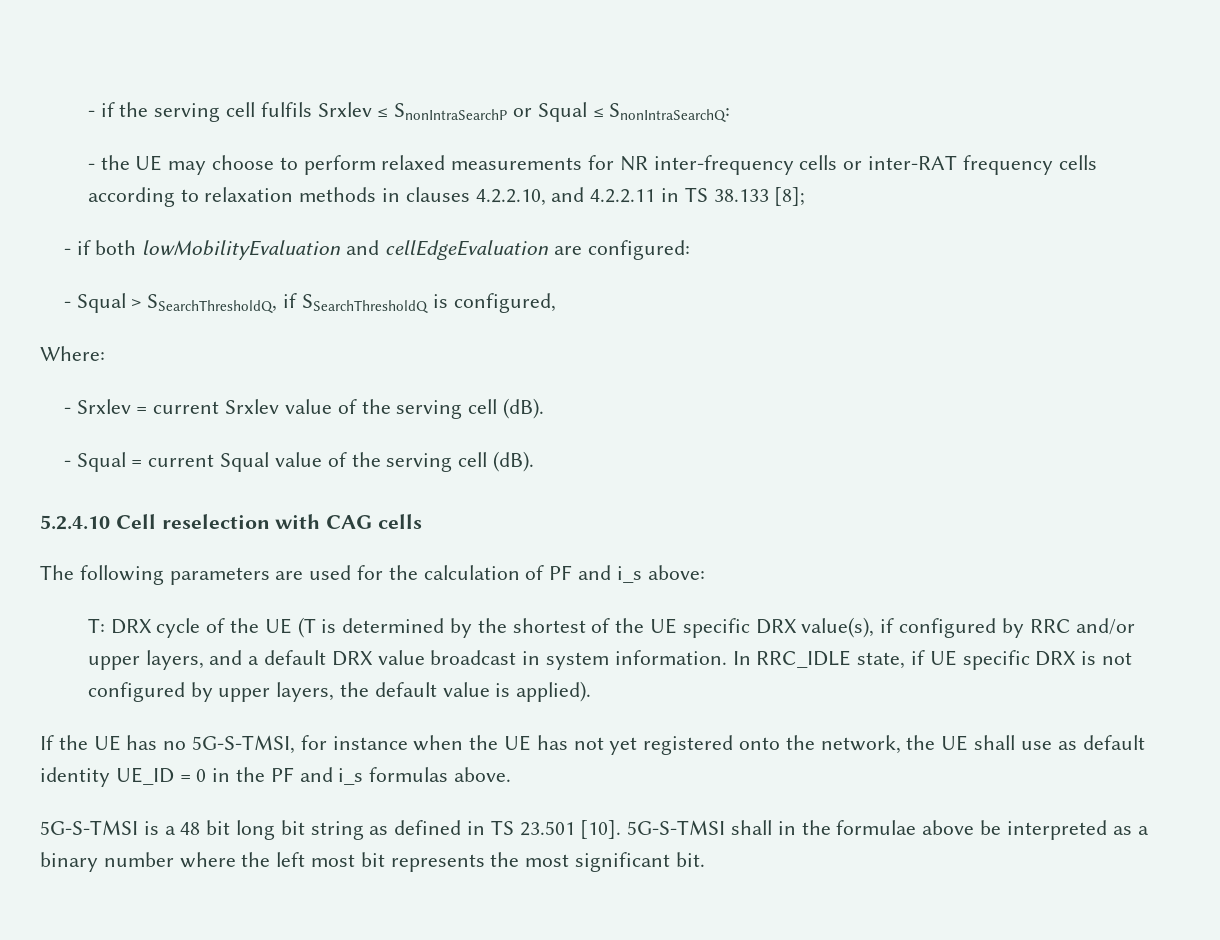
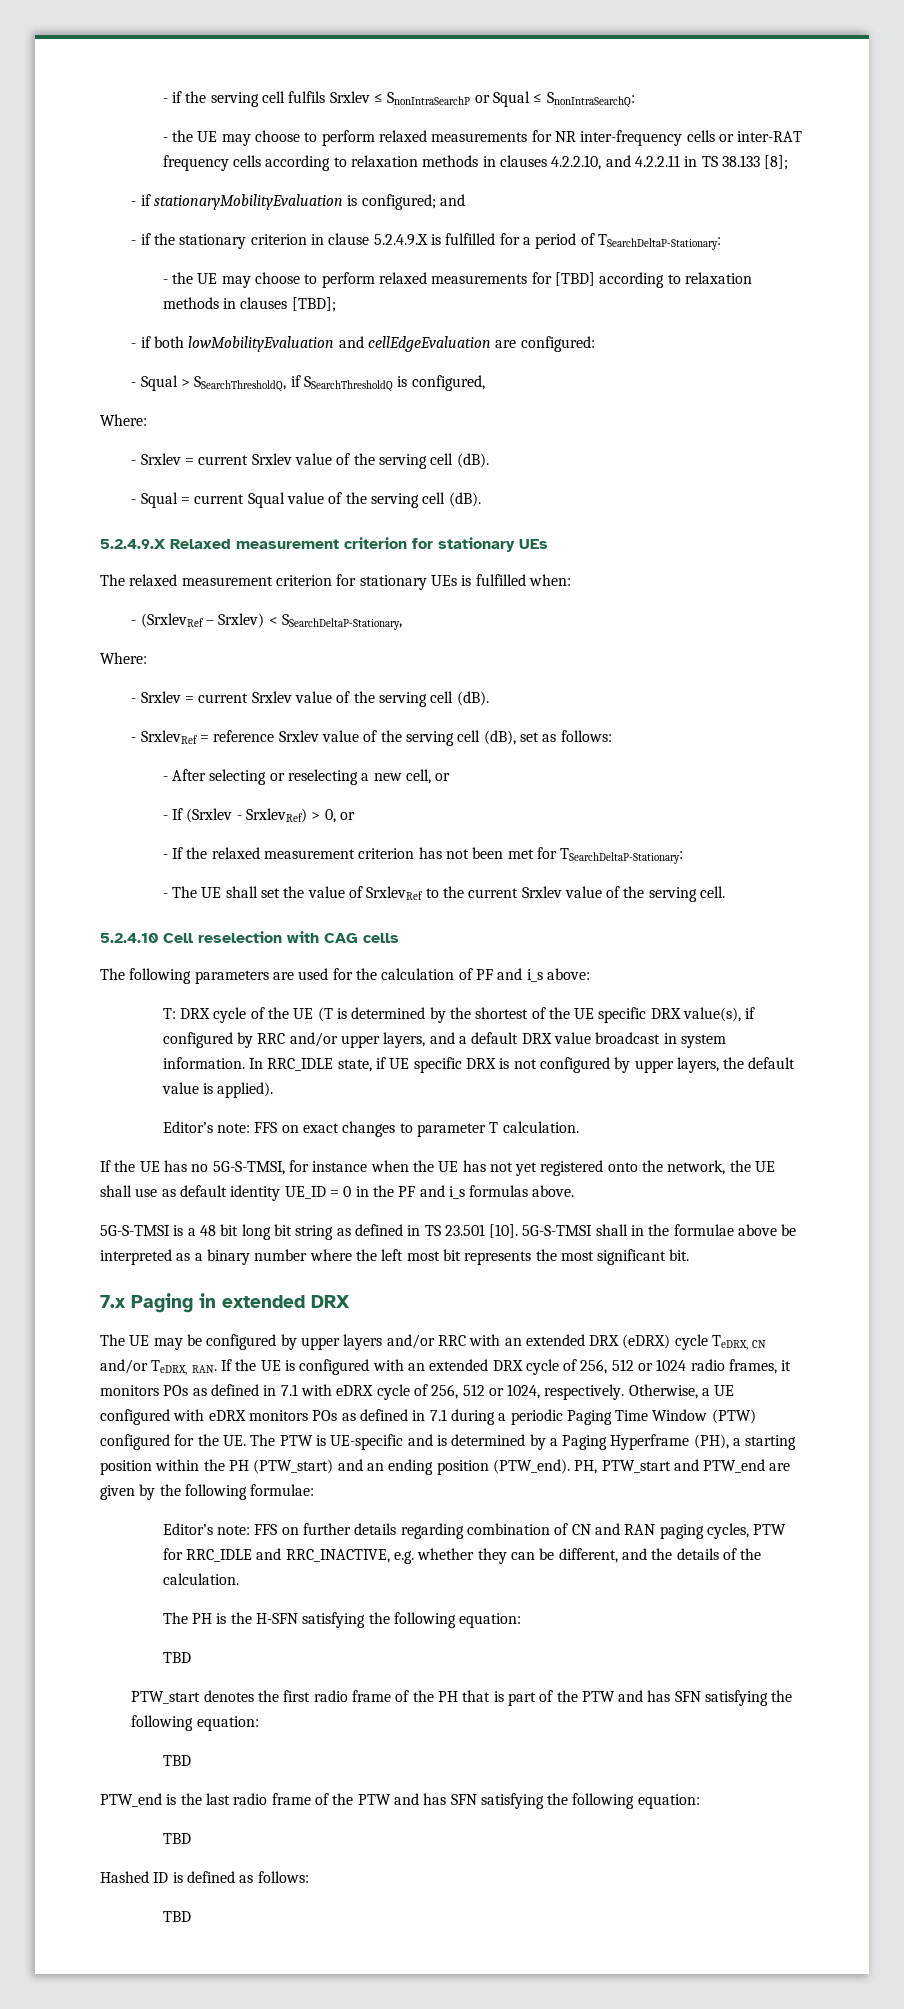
(806, 196) none -> [131,194,465,210] [131,233,721,250] [162,272,752,288] [162,297,336,312] // - if stationaryMobilityEvaluation is configured; and // - if the stationary criterion in clause 5.2.4.9.X is fulfilled for a period of TSearchDeltaP-Stationary: // - the UE may choose to perform relaxed measurements for [TBD] according to relaxation methods in clauses [TBD];
(534, 461) none -> [100,537,548,552] [100,574,571,590] [131,613,402,630] [100,652,147,664] [131,691,489,707] [131,730,612,746] [162,769,451,785] [162,808,355,823] [162,847,684,864] [162,886,726,902] // 5.2.4.9.X Relaxed measurement criterion for stationary UEs // The relaxed measurement criterion for stationary UEs is fulfilled when: // - (SrxlevRef – Srxlev) < SSearchDeltaP-Stationary, // Where: // - Srxlev = current Srxlev value of the serving cell (dB). // - SrxlevRef = reference Srxlev value of the serving cell (dB), set as follows: // - After selecting or reselecting a new cell, or // - If (Srxlev - SrxlevRef) > 0, or // - If the relaxed measurement criterion has not been met for TSearchDeltaP-Stationary: // - The UE shall set the value of SrxlevRef to the current Srxlev value of the serving cell.
(592, 691) none -> [162,1121,579,1137] // Editor’s note: FFS on exact changes to parameter T calculation.
(705, 859) none -> [100,1293,350,1313] [100,1334,767,1350] [100,1359,792,1375] [100,1384,735,1400] [100,1409,756,1425] [100,1434,797,1450] [100,1459,791,1475] [100,1484,315,1500] [162,1523,787,1539] [162,1548,762,1564] [162,1573,239,1585] [162,1612,522,1628] [162,1652,191,1663] [131,1690,793,1706] [131,1715,259,1731] [162,1755,191,1766] [100,1793,700,1809] [162,1833,191,1844] [100,1871,309,1883] [162,1911,191,1922] // 7.x Paging in extended DRX // The UE may be configured by upper layers and/or RRC with an extended DRX (eDRX) cycle TeDRX, CN and/or TeDRX, RAN. If the UE is configured with an extended DRX cycle of 256, 512 or 1024 radio frames, it monitors POs as defined in 7.1 with eDRX cycle of 256, 512 or 1024, respectively. Otherwise, a UE configured with eDRX monitors POs as defined in 7.1 during a periodic Paging Time Window (PTW) configured for the UE. The PTW is UE-specific and is determined by a Paging Hyperframe (PH), a starting position within the PH (PTW_start) and an ending position (PTW_end). PH, PTW_start and PTW_end are given by the following formulae: // Editor’s note: FFS on further details regarding combination of CN and RAN paging cycles, PTW for RRC_IDLE and RRC_INACTIVE, e.g. whether they can be different, and the details of the calculation. // The PH is the H-SFN satisfying the following equation: // TBD // PTW_start denotes the first radio frame of the PH that is part of the PTW and has SFN satisfying the following equation: // TBD // PTW_end is the last radio frame of the PTW and has SFN satisfying the following equation: // TBD // Hashed ID is defined as follows: // TBD

